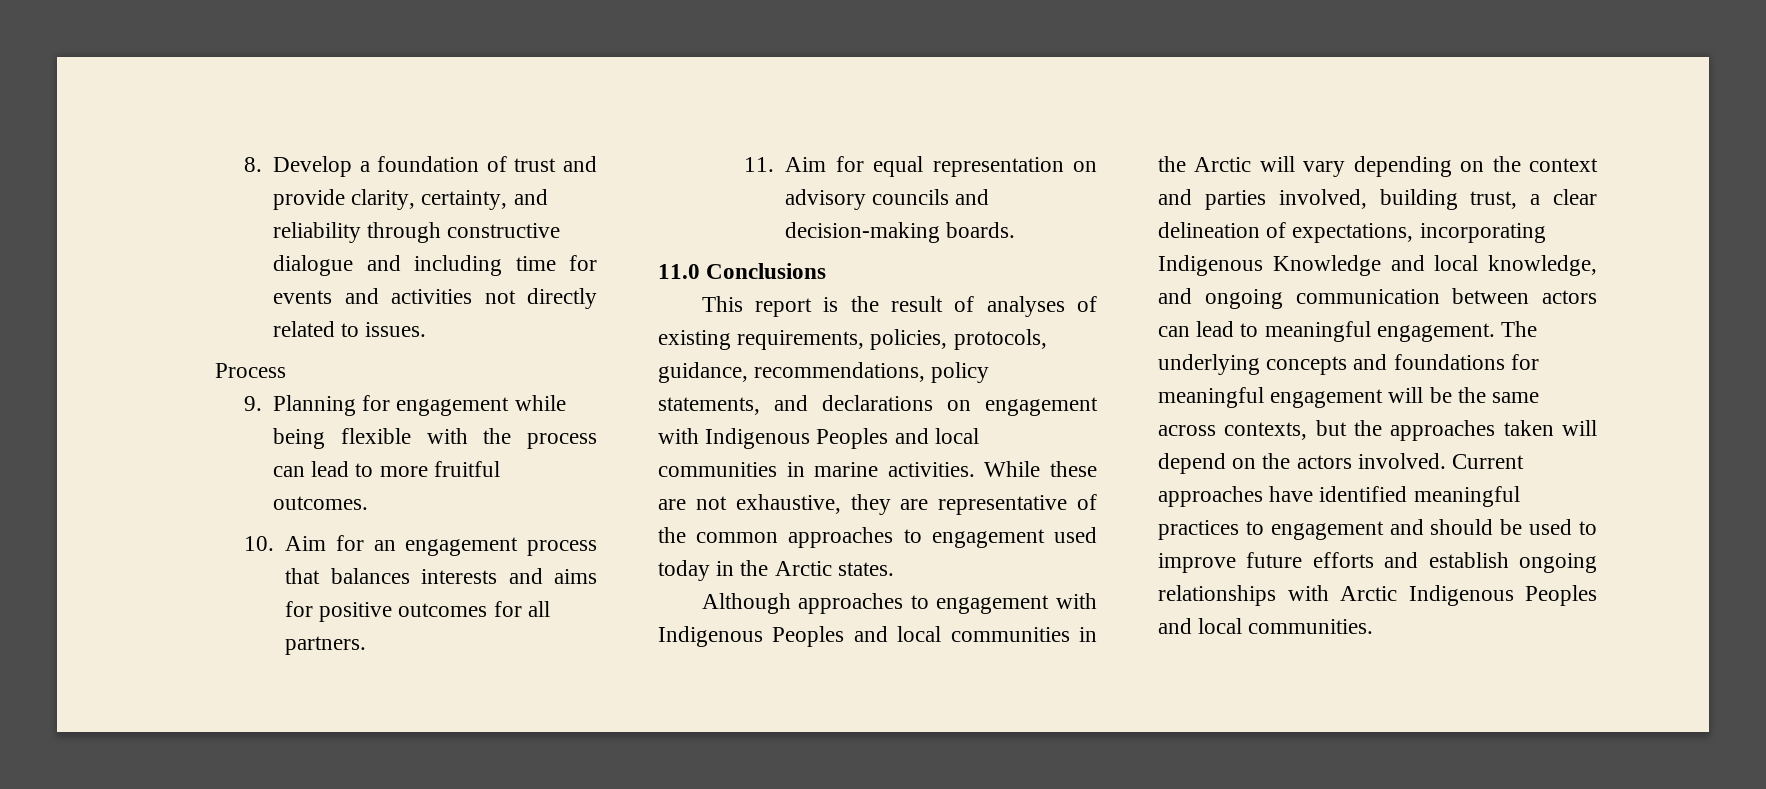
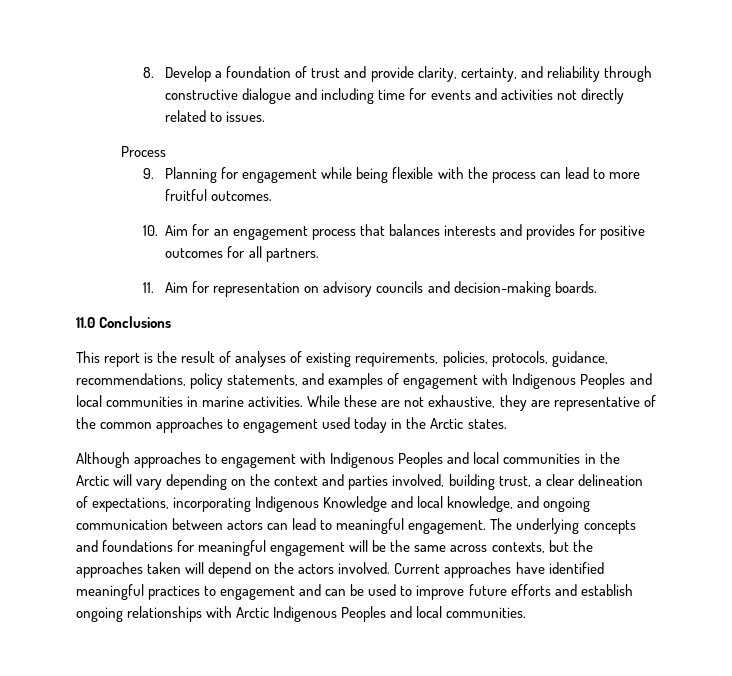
[553,569,597,584] aims -> [525,224,575,240] provides
[873,156,924,177] equal -> (211, 287) none
[822,395,971,411] declarations on -> [328,373,400,389] examples of
[1430,519,1494,535] should -> [325,589,347,596] can

